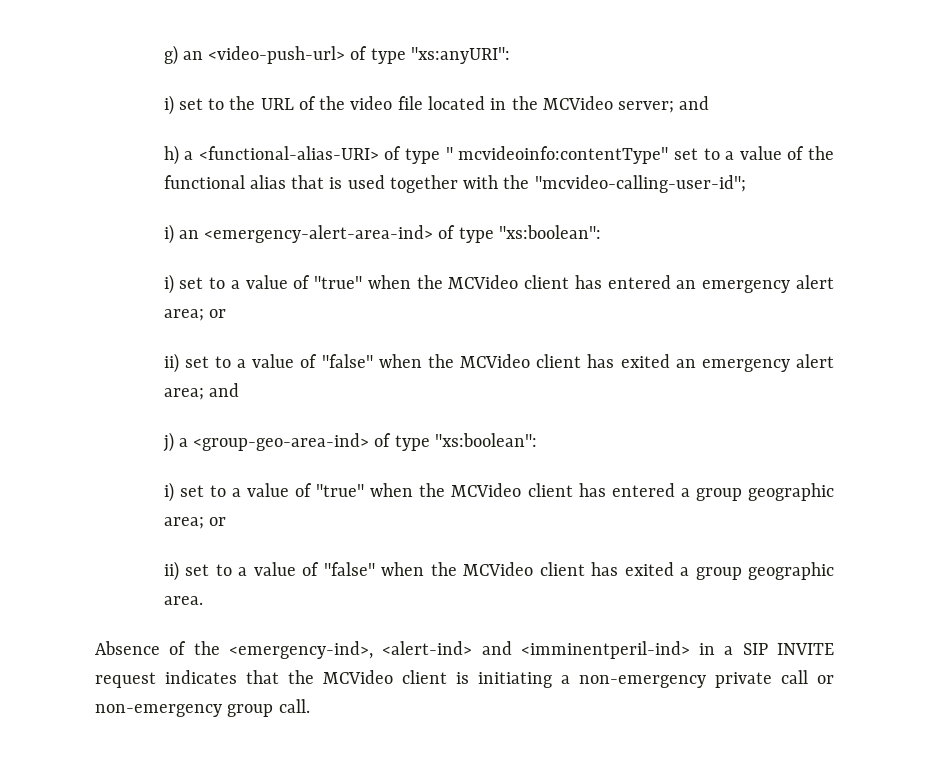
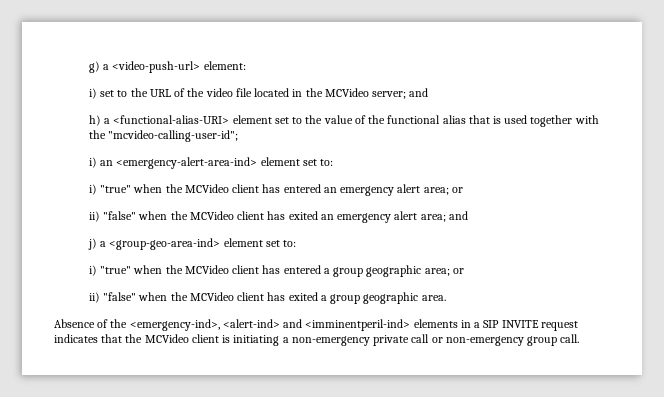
[182,46,510,64] an <video-push-url> of type "xs:anyURI": -> [103,61,246,73] a <video-push-url> element:
[384,146,735,164] of type " mcvideoinfo:contentType" set to a -> [232,115,323,124] element set to the
[438,225,601,243] [163,274,311,294] of type "xs:boolean": // i) set to a value of -> [260,157,334,166] [88,184,97,195] element set to: // i)
[184,354,318,368] set to a value of -> (100, 216) none
[374,433,537,451] [163,482,313,502] of type "xs:boolean": // i) set to a value of -> [223,238,297,247] [88,265,97,276] element set to: // i)
[185,562,320,576] set to a value of -> (100, 297) none
(690, 650) none -> [413,319,458,328] elements

